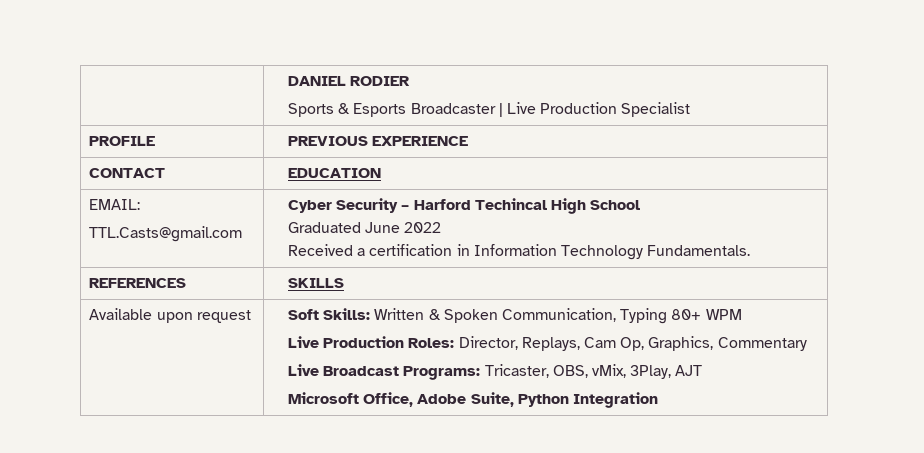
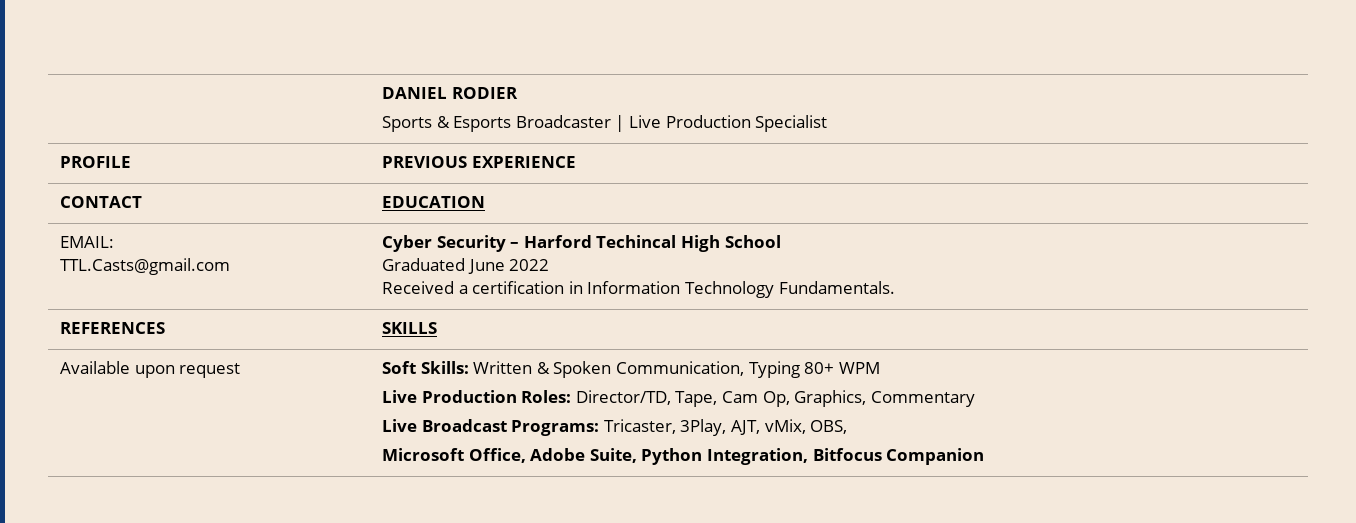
[458,336,580,351] Director, Replays, -> [575,390,718,407] Director/TD, Tape,
[552,364,703,379] OBS, vMix, 3Play, AJT -> [680,419,848,436] 3Play, AJT, vMix, OBS,
[572,392,658,408] Integration -> [706,448,985,465] Integration, Bitfocus Companion

